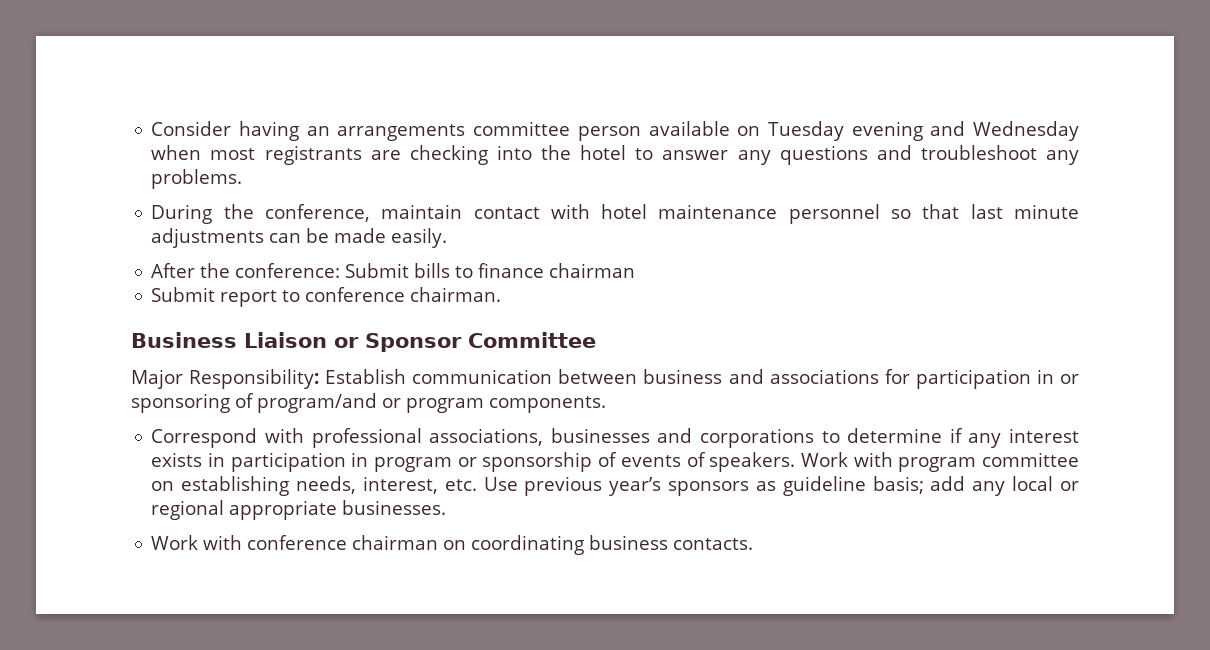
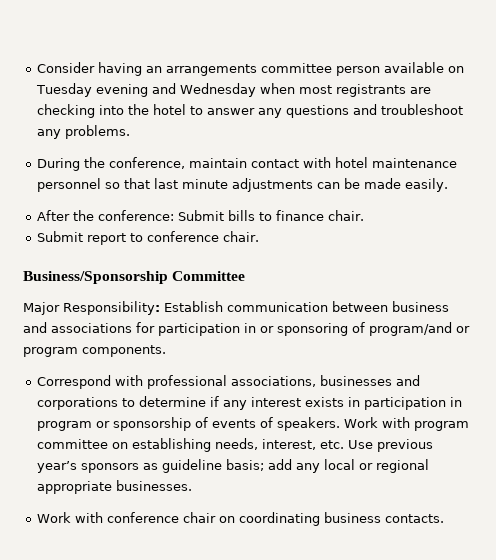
[549,263,636,278] chairman -> [327,210,364,221] chair.
[410,287,502,302] [131,332,462,352] chairman. // Business Liaison or Sponsor -> [222,231,259,242] [23,271,168,284] chair. // Business/Sponsorship
[352,535,439,550] chairman -> [182,512,216,523] chair

